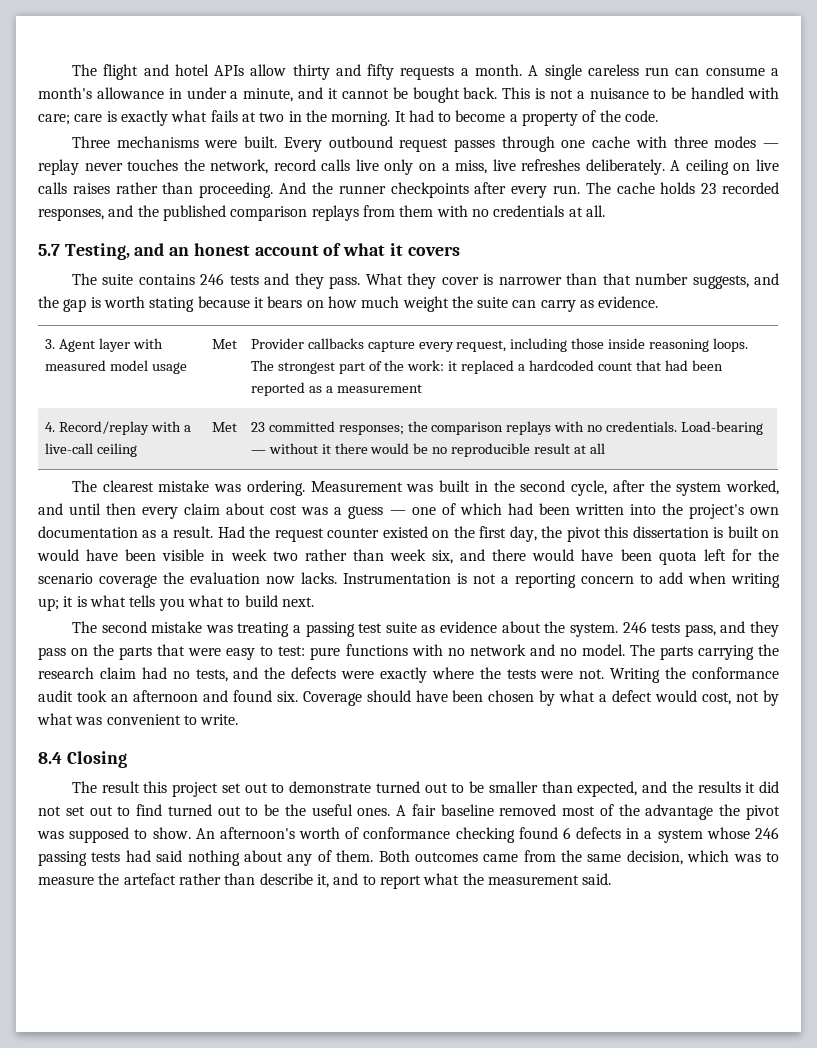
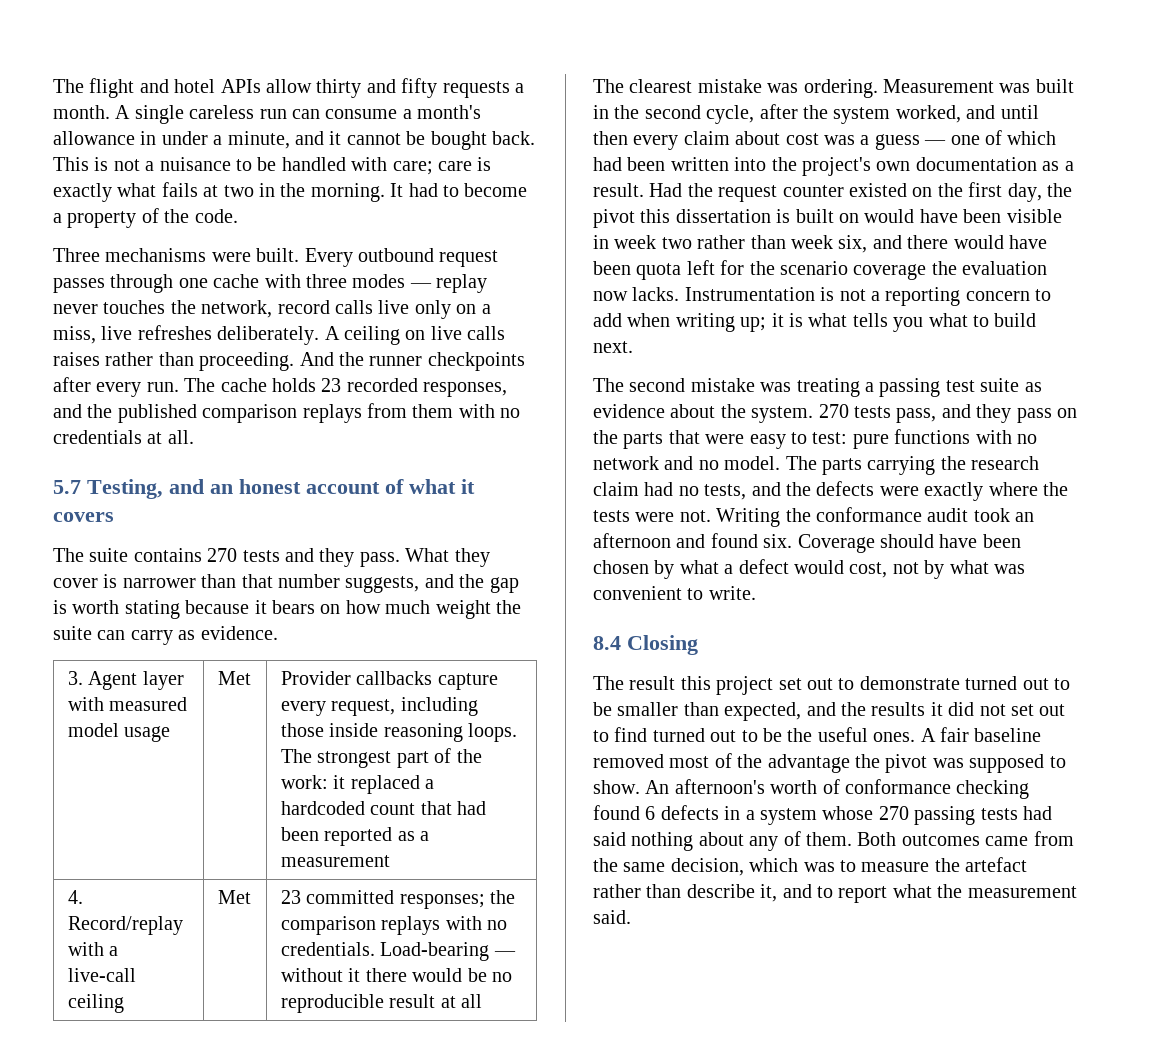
[200,273,225,285] 246 -> [207,548,238,562] 270
[622,621,647,633] 246 -> [818,404,849,418] 270
[754,827,779,839] 246 -> [878,806,909,820] 270

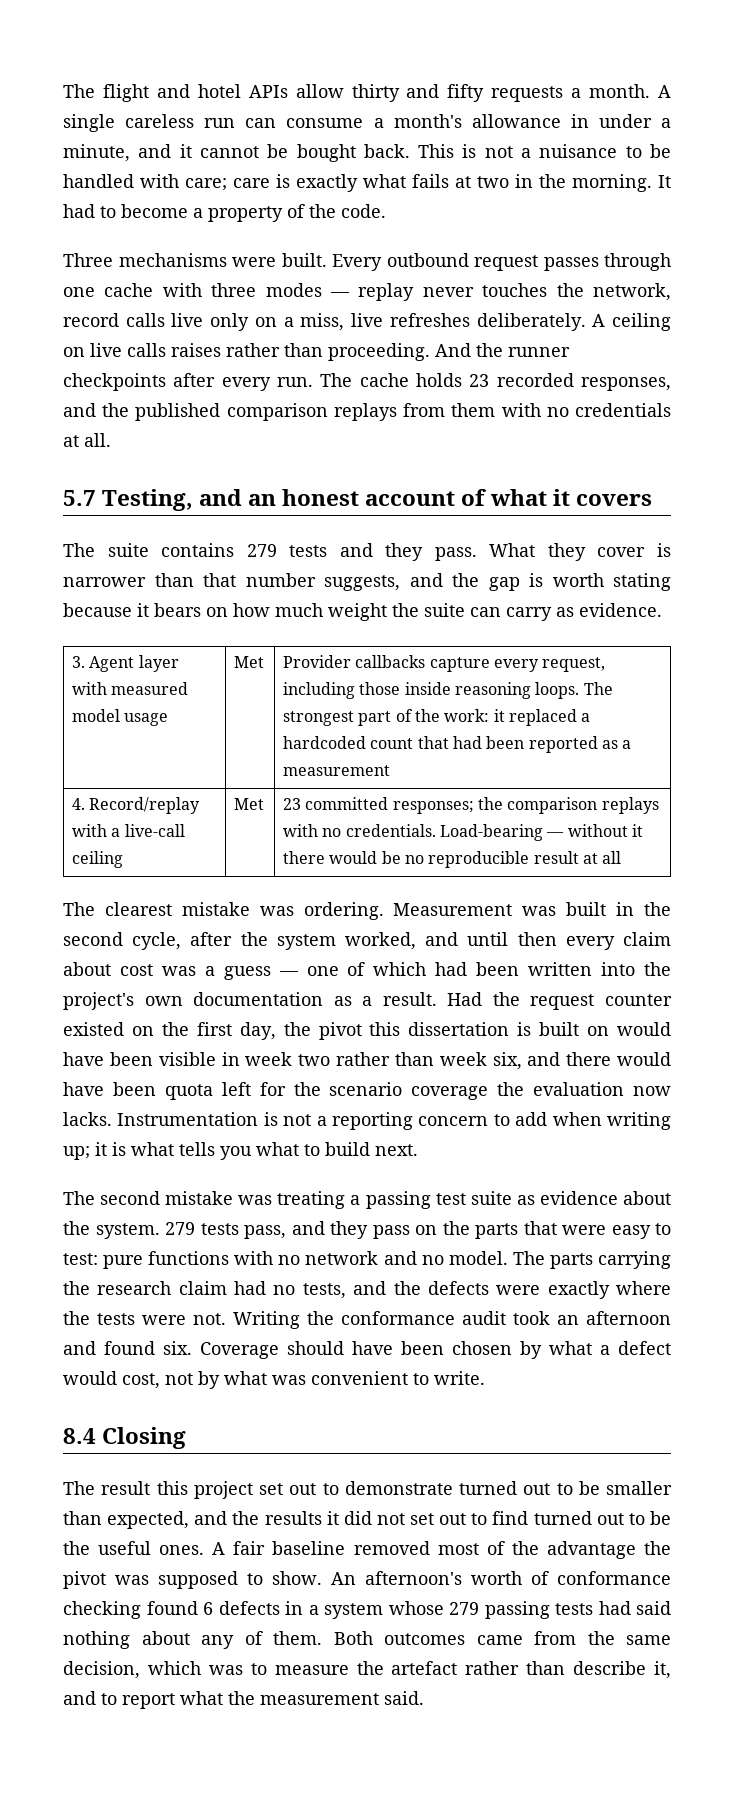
[207,548,238,562] 270 -> [246,544,277,557] 279
[818,404,849,418] 270 -> [165,1222,195,1235] 279
[878,806,909,820] 270 -> [449,1602,479,1615] 279

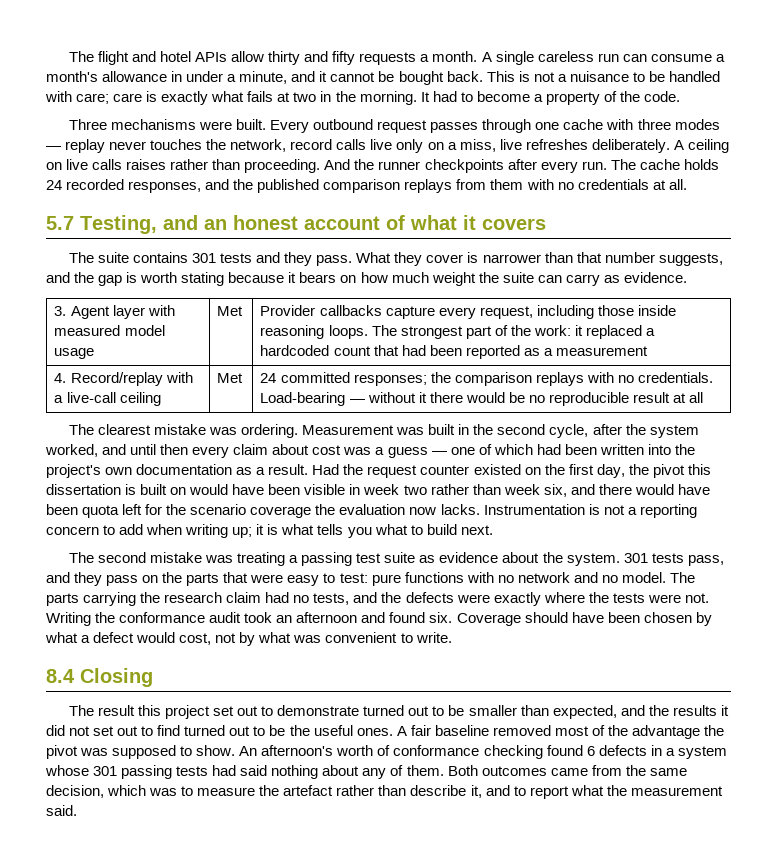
[469,374,490,387] 23 -> [46,180,62,190] 24
[246,544,277,557] 279 -> [192,253,217,263] 301
[282,798,301,810] 23 -> [260,373,277,383] 24
[165,1222,195,1235] 279 -> [623,553,648,563] 301
[449,1602,479,1615] 279 -> [93,766,118,776] 301

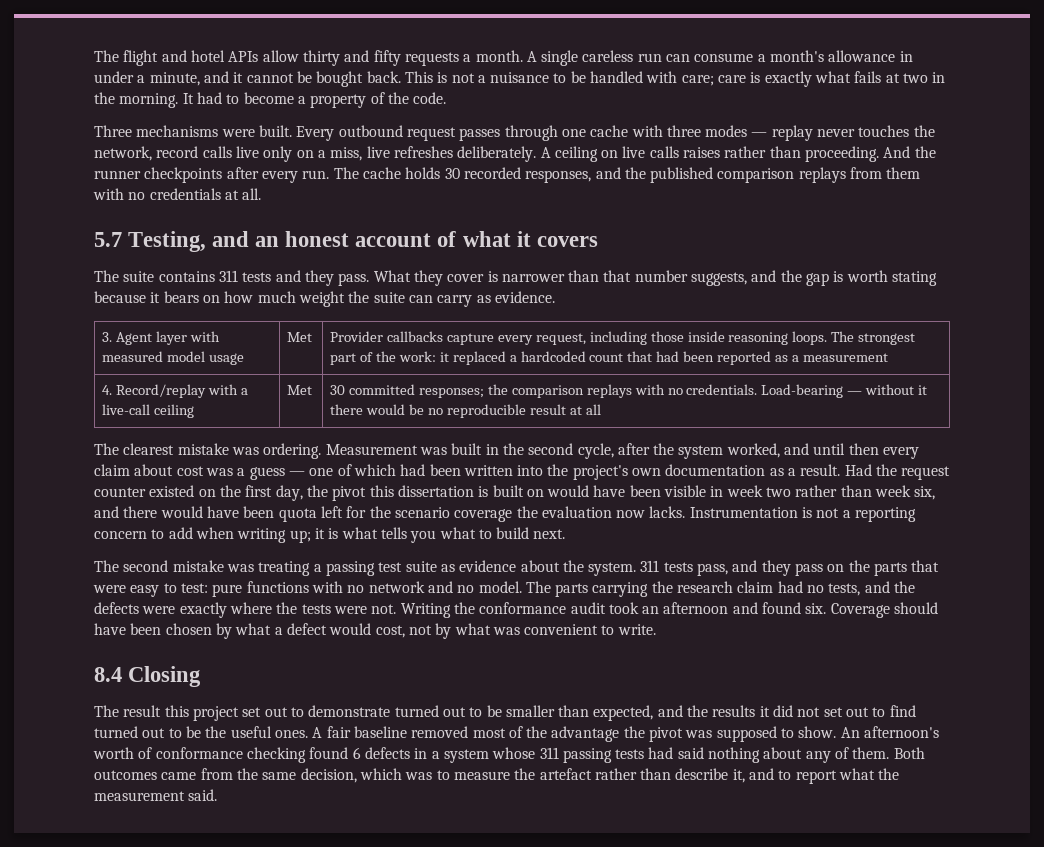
[46,180,62,190] 24 -> [444,168,460,179] 30
[192,253,217,263] 301 -> [218,270,238,282] 311
[260,373,277,383] 24 -> [330,385,346,395] 30
[623,553,648,563] 301 -> [640,560,660,572] 311
[93,766,118,776] 301 -> [539,747,559,759] 311

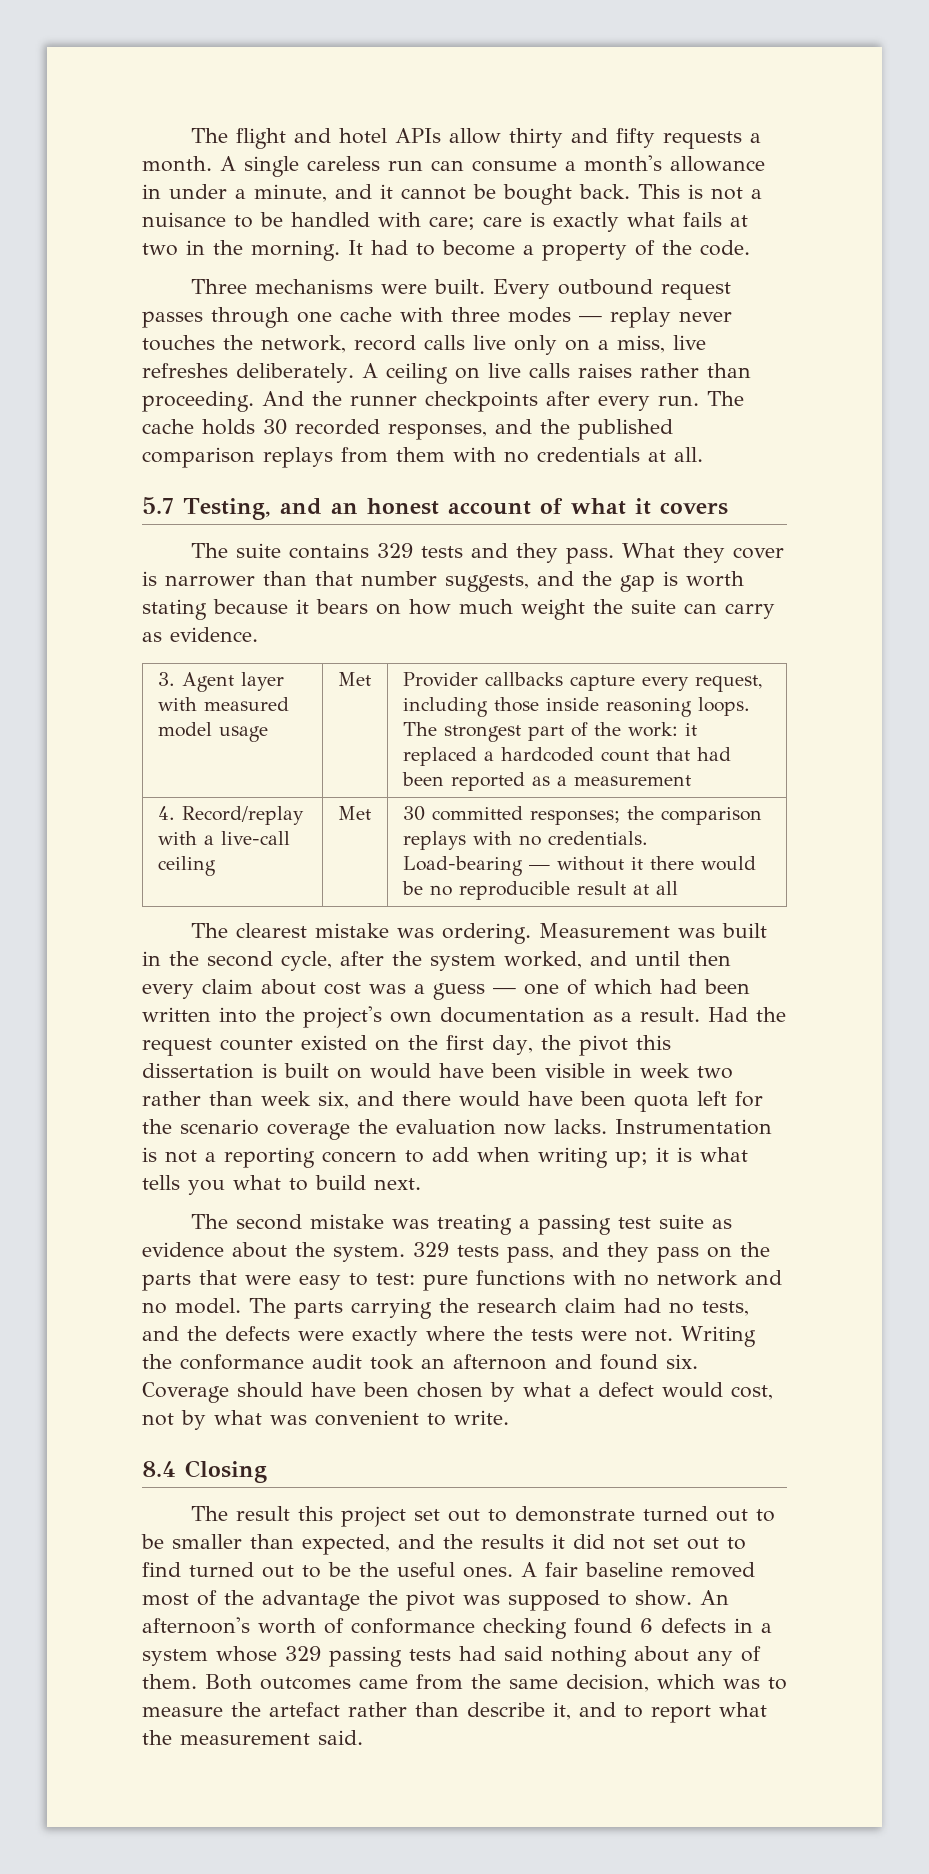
[218,270,238,282] 311 -> [377,543,414,558] 329
[640,560,660,572] 311 -> [413,1242,449,1257] 329
[539,747,559,759] 311 -> [285,1646,321,1661] 329

